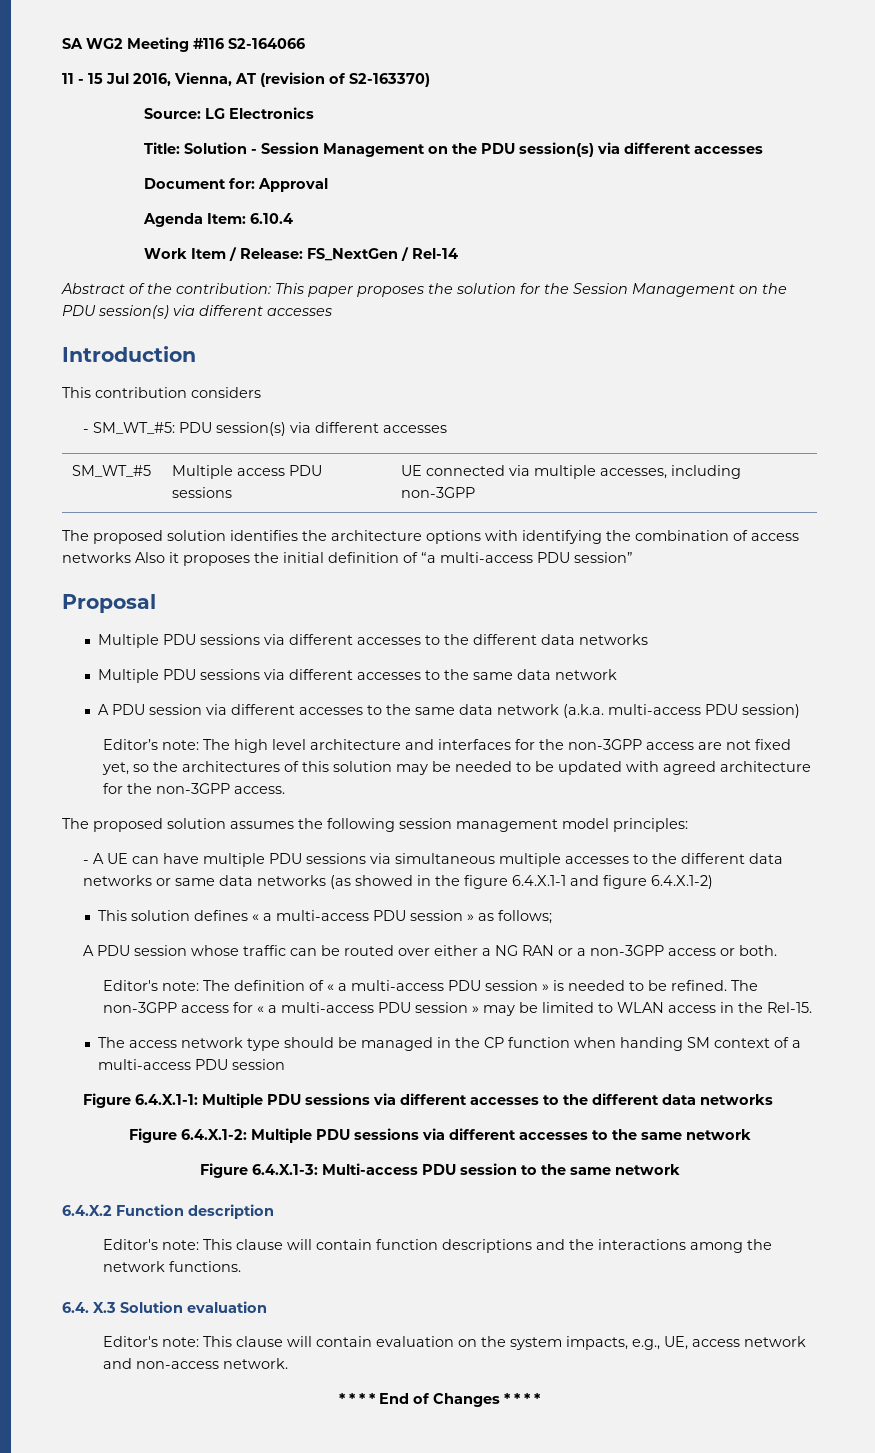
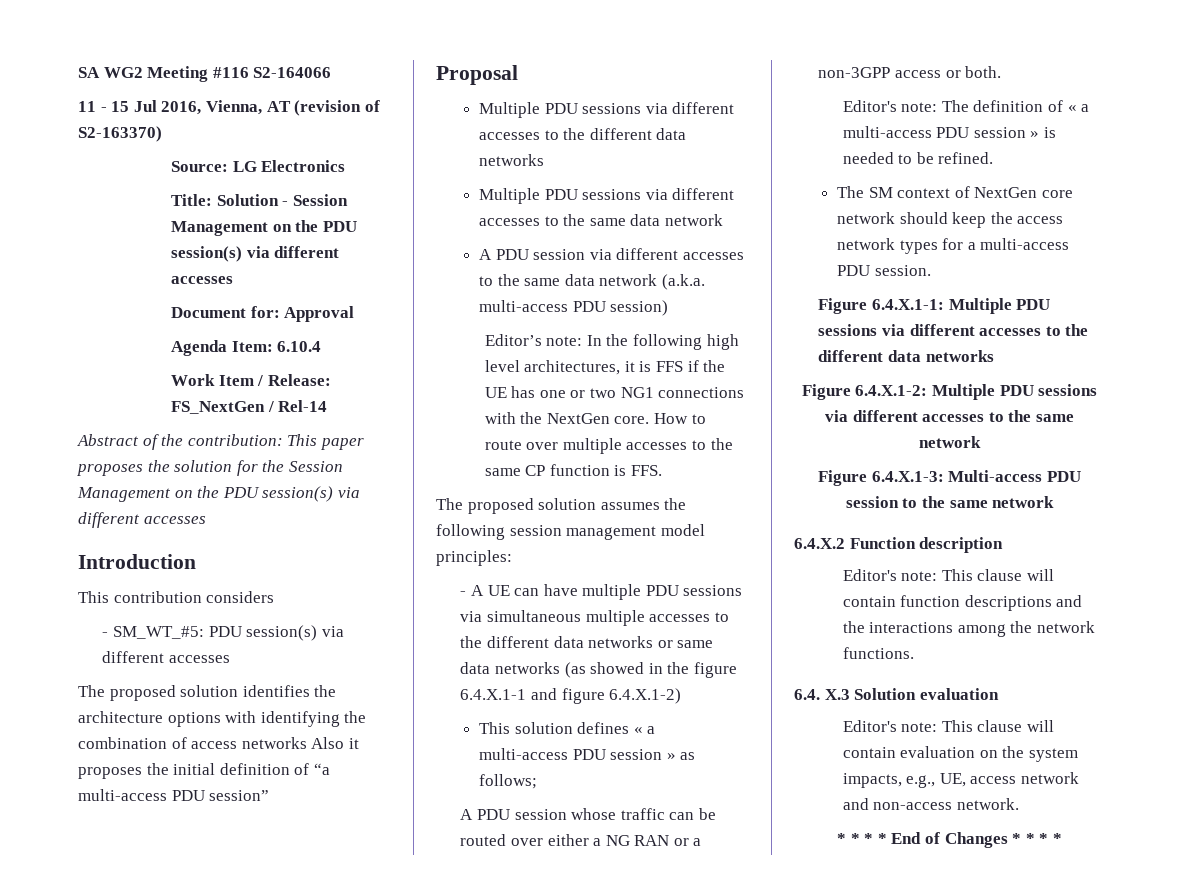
[72,465,152,477] [172,465,323,479] [172,487,233,498] [401,465,742,479] [401,487,476,498] // SM_WT_#5 | Multiple access PDU sessions | UE connected via multiple accesses, including non-3GPP -> (230, 659) none
[203,739,792,753] [102,761,812,775] [103,783,286,794] The high level architecture and interfaces for the non-3GPP access are not fixed yet, so the architectures of this solution may be needed to be updated with agreed architecture for the non-3GPP access. -> [586,334,739,350] [484,360,726,375] [484,386,745,398] [484,412,706,424] [484,438,733,454] [484,464,663,476] In the following high level architectures, it is FFS if the UE has one or two NG1 connections with the NextGen core. How to route over multiple accesses to the same CP function is FFS.
[731,980,759,991] [103,1002,813,1016] [98,1037,802,1051] [98,1059,286,1070] The non-3GPP access for « a multi-access PDU session » may be limited to WLAN access in the Rel-15. // The access network type should be managed in the CP function when handing SM context of a multi-access PDU session -> [837,186,1073,198] [837,212,1064,228] [837,238,1070,254] [837,265,931,276] // The SM context of NextGen core network should keep the access network types for a multi-access PDU session.

